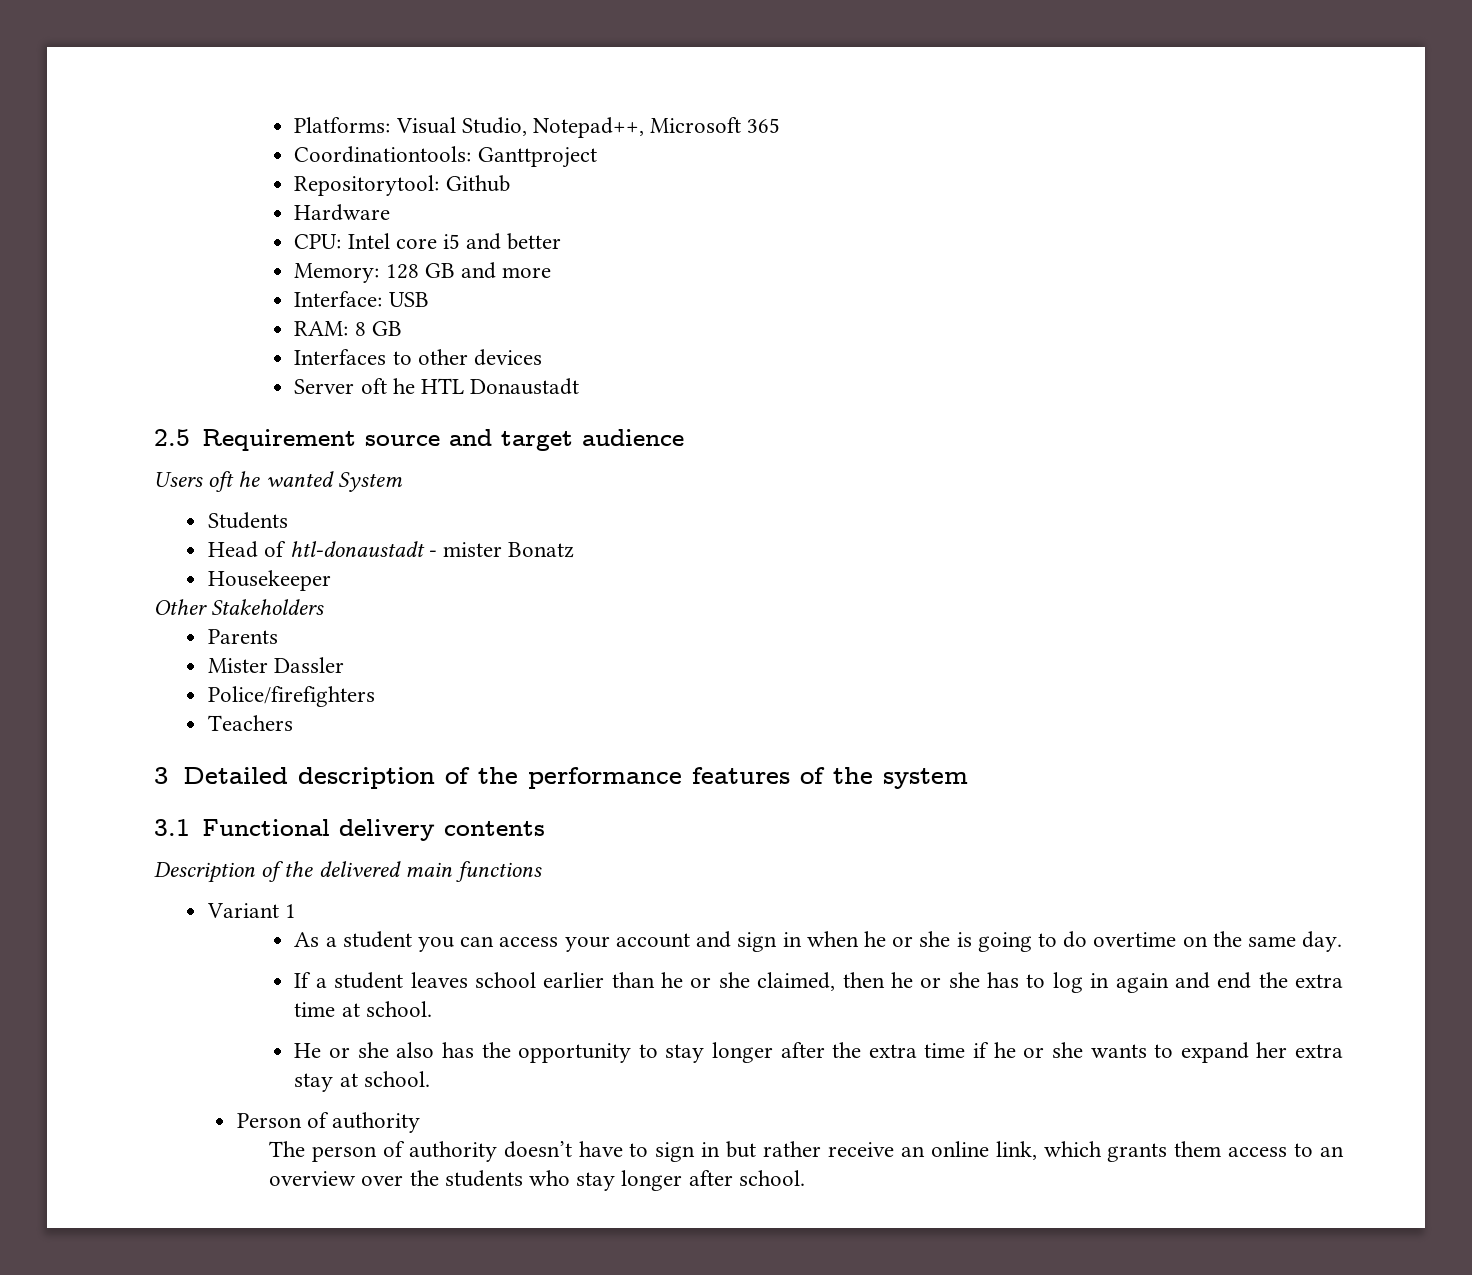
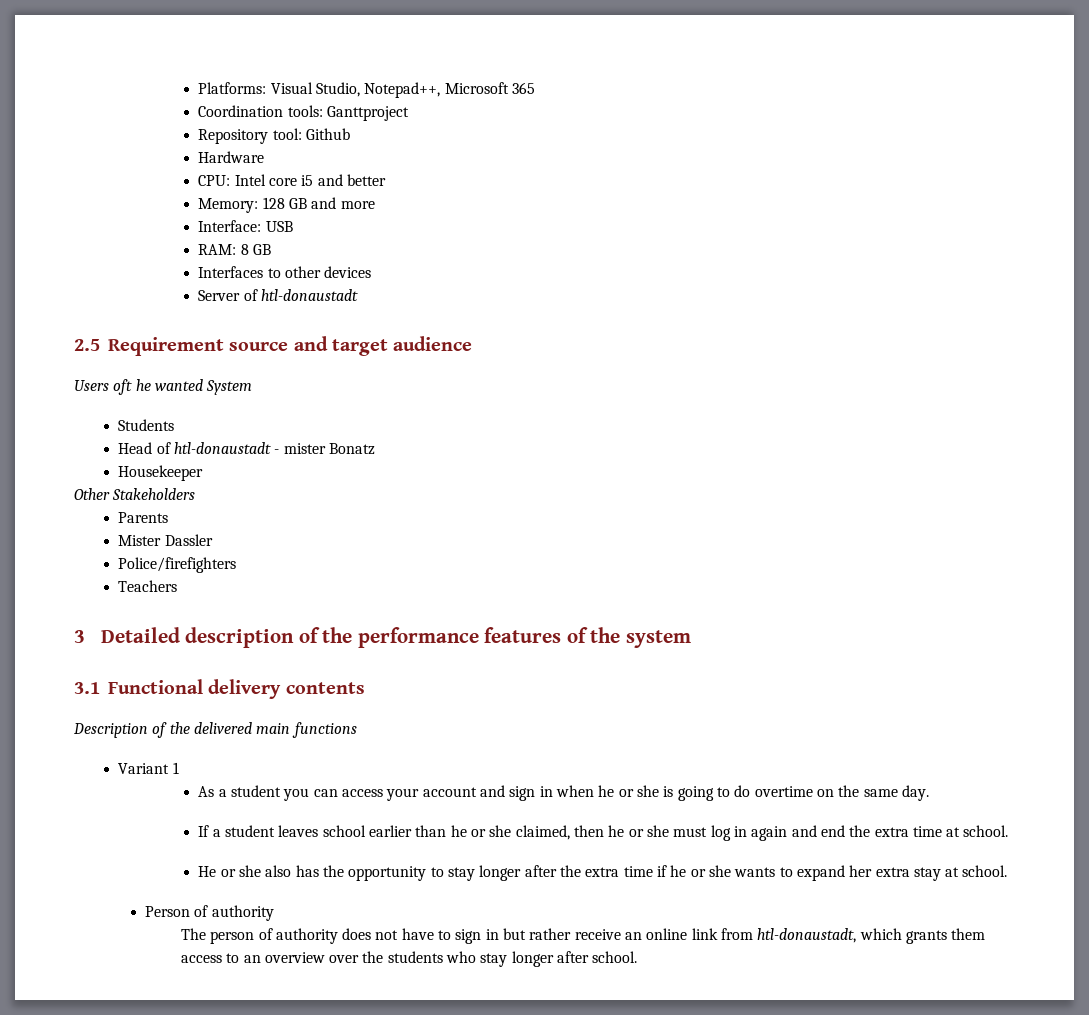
[294,146,472,163] Coordinationtools: -> [198,105,323,117] Coordination tools:
[294,175,440,196] Repositorytool: -> [198,128,302,144] Repository tool:
[360,378,580,395] oft he HTL Donaustadt -> [243,289,359,301] of htl-donaustadt
[987,972,1046,988] has to -> [673,827,708,837] must
[503,1141,572,1158] doesn’t -> [342,928,399,940] does not
[995,1141,1037,1160] link, -> [691,928,857,943] link from htl-donaustadt,

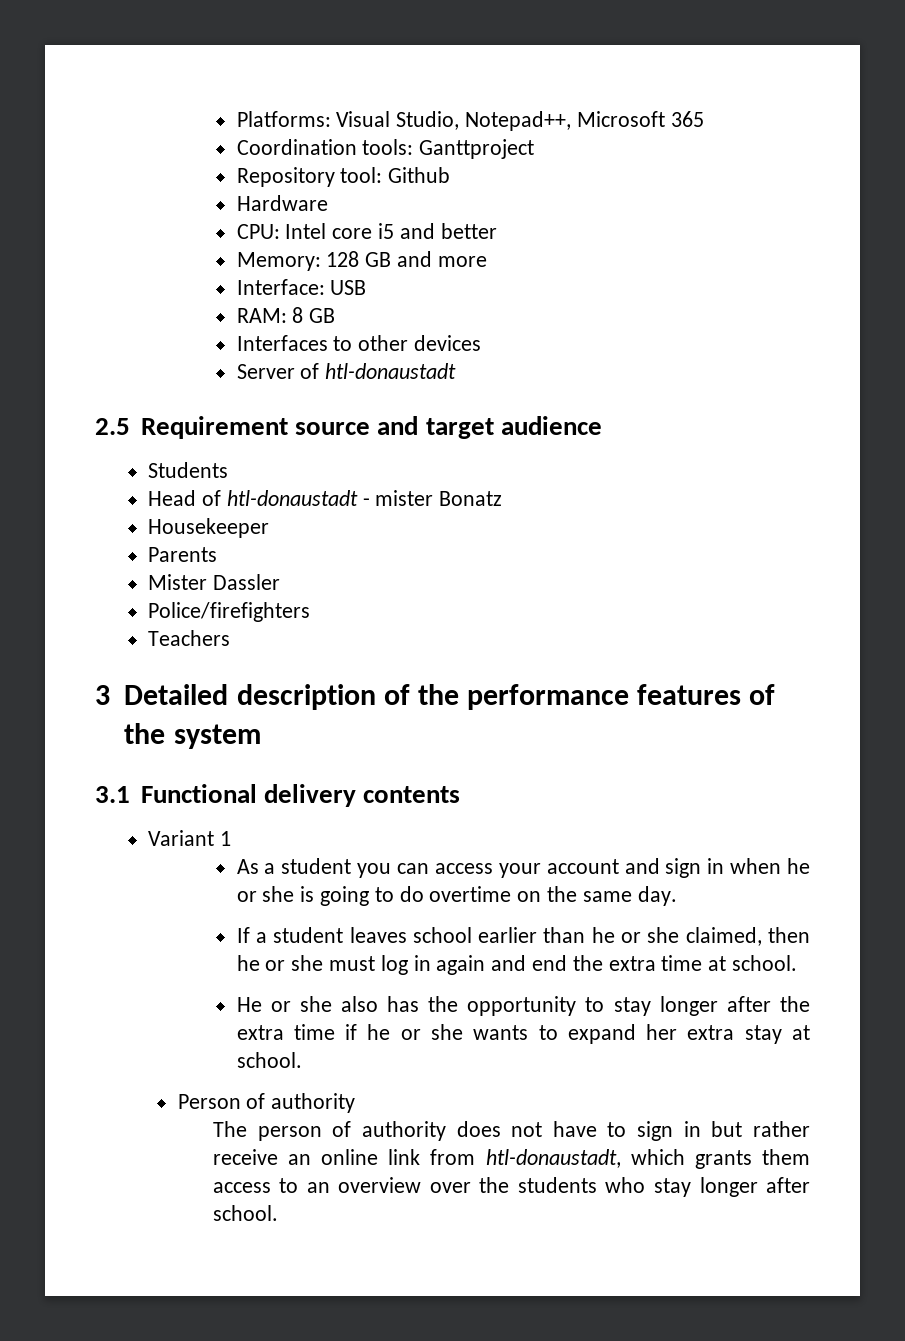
[74,379,253,395] // Users oft he wanted System -> (602, 425) none
[74,488,196,500] // Other Stakeholders -> (270, 528) none
[73,722,357,738] // Description of the delivered main functions -> (461, 794) none

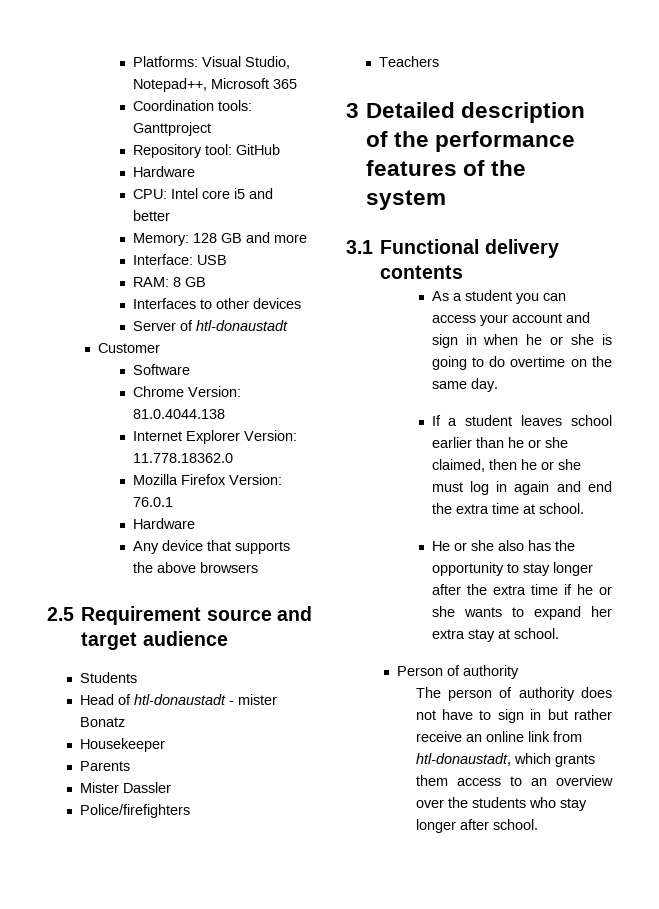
[388,167,451,183] Github -> [235,144,280,155] GitHub
(457, 371) none -> [97,343,160,353] [132,364,190,375] [132,386,241,397] [132,409,225,419] [132,430,297,444] [132,453,233,463] [132,474,282,485] [132,497,173,507] [132,518,195,529] [132,540,290,554] [132,562,258,573] // Customer // Software // Chrome Version: 81.0.4044.138 // Internet Explorer Version: 11.778.18362.0 // Mozilla Firefox Version: 76.0.1 // Hardware // Any device that supports the above browsers
[148,830,231,846] // Variant 1 -> (464, 272) none

